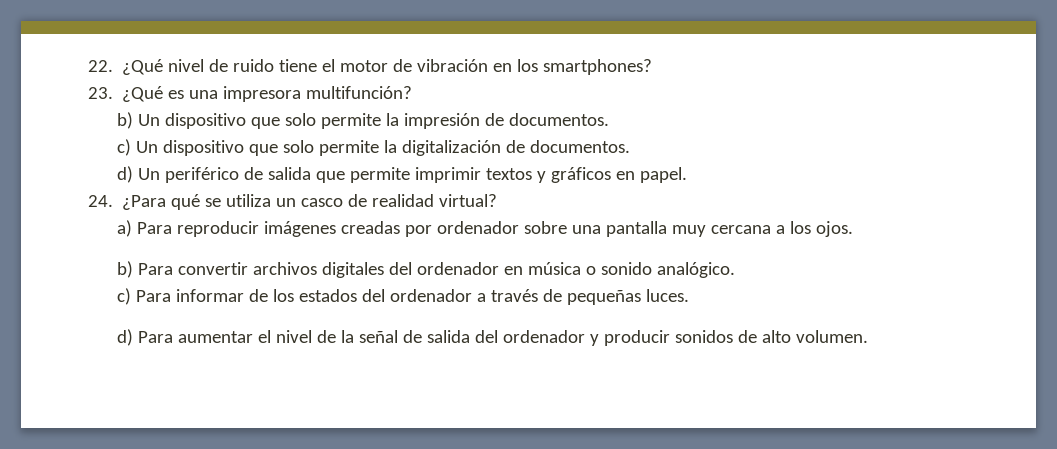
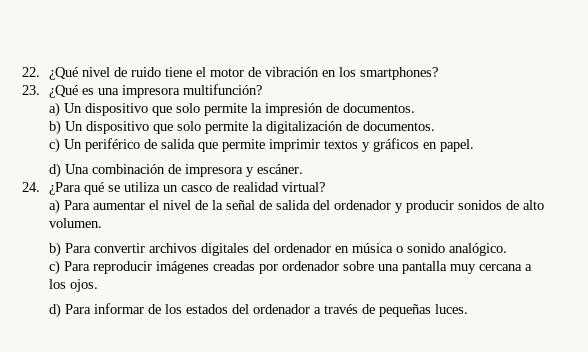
[117,112,134,129] b) -> [49,102,61,117] a)
[117,139,132,156] c) -> [49,120,62,135] b)
[117,166,134,183] d) -> [49,138,61,153] c)
(688, 175) none -> [49,163,304,178] // d) Una combinación de impresora y escáner.
[177,221,854,237] [117,261,736,278] [117,288,690,305] [117,329,174,346] reproducir imágenes creadas por ordenador sobre una pantalla muy cercana a los ojos. // b) Para convertir archivos digitales del ordenador en música o sonido analógico. // c) Para informar de los estados del ordenador a través de pequeñas luces. // d) Para -> (91, 205) none
(869, 336) none -> [49,242,508,257] [49,260,533,275] [49,279,99,292] [49,303,469,318] // b) Para convertir archivos digitales del ordenador en música o sonido analógico. // c) Para reproducir imágenes creadas por ordenador sobre una pantalla muy cercana a los ojos. // d) Para informar de los estados del ordenador a través de pequeñas luces.

